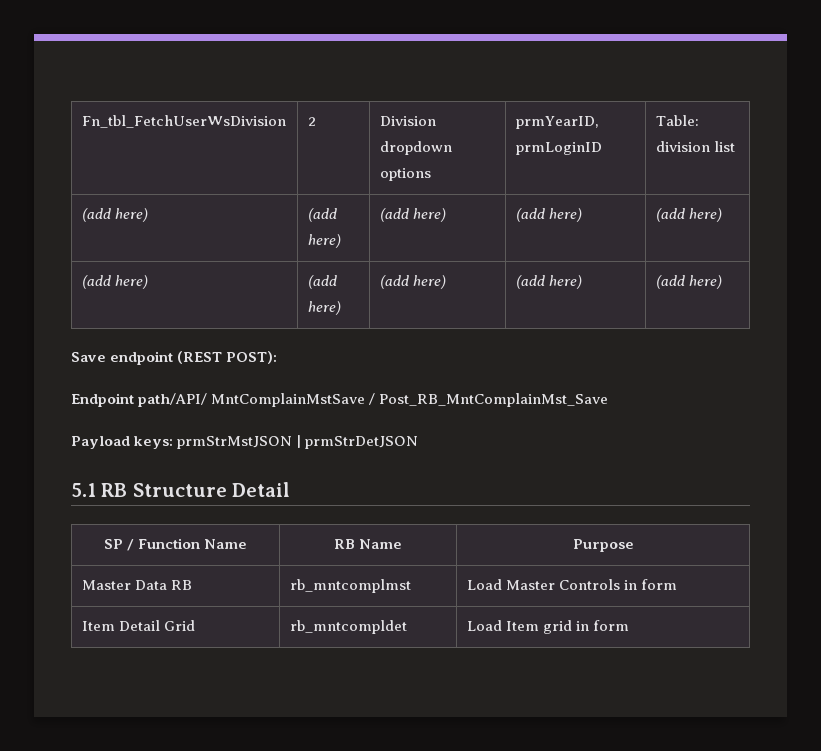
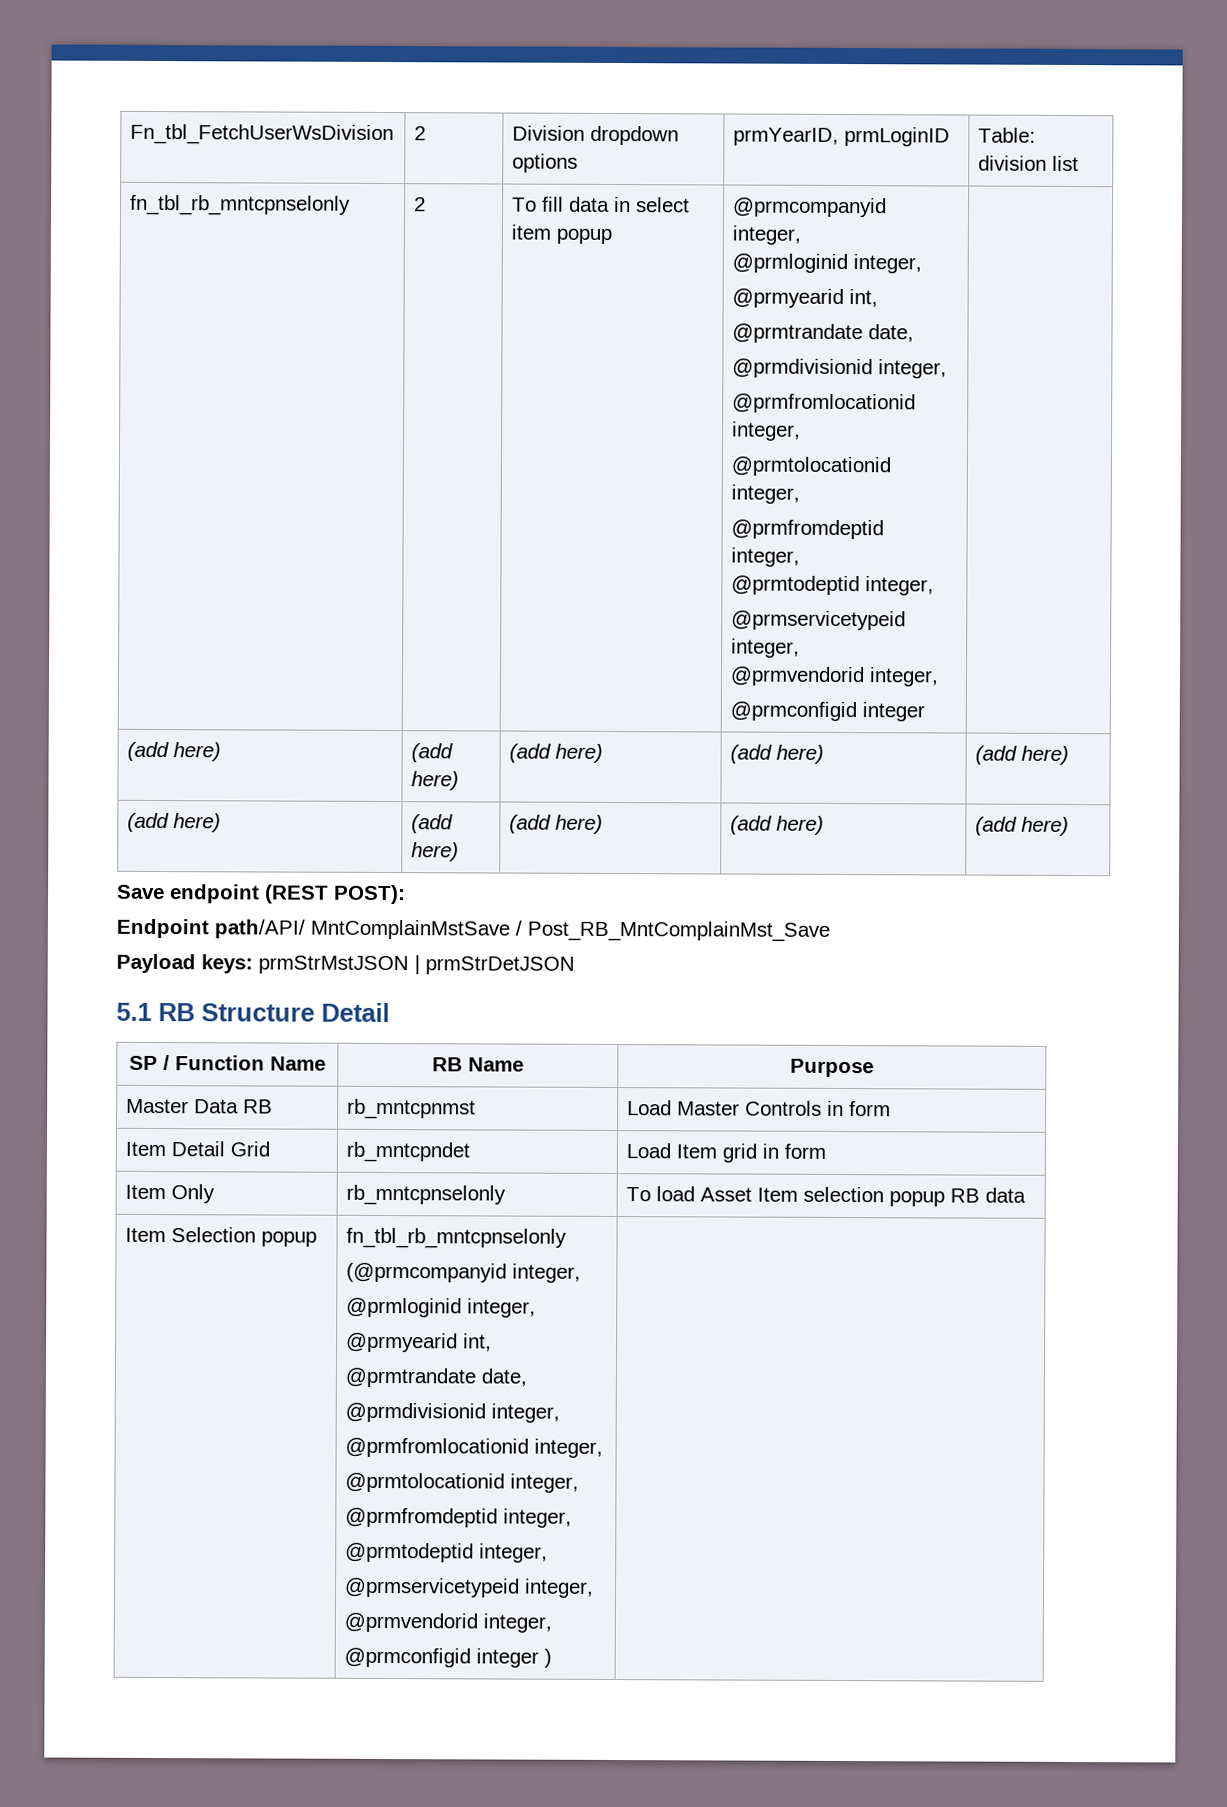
(736, 146) none -> [130,194,352,216] [414,197,427,212] [512,196,691,213] [511,224,613,244] [732,197,888,218] [732,225,802,245] [732,253,923,274] [732,288,879,309] [732,323,915,344] [732,358,948,379] [732,393,917,414] [732,421,802,441] [731,456,892,477] [731,484,801,504] [731,519,885,540] [731,547,801,567] [731,575,935,596] [731,610,907,631] [731,638,801,658] [730,666,940,687] [730,701,926,722] // fn_tbl_rb_mntcpnselonly | 2 | To fill data in select item popup | @prmcompanyid integer, // @prmloginid integer, // @prmyearid int, // @prmtrandate date, // @prmdivisionid integer, // @prmfromlocationid integer, // @prmtolocationid integer, // @prmfromdeptid integer, // @prmtodeptid integer, // @prmservicetypeid integer, // @prmvendorid integer, // @prmconfigid integer |
[289,579,411,593] rb_mntcomplmst -> [347,1098,477,1120] rb_mntcpnmst
[289,620,407,634] rb_mntcompldet -> [346,1141,471,1163] rb_mntcpndet
(630, 625) none -> [125,1184,216,1204] [346,1184,507,1206] [626,1186,1027,1207] [125,1227,318,1247] [346,1227,568,1249] [346,1262,582,1283] [346,1297,537,1318] [346,1332,493,1353] [345,1367,528,1388] [345,1402,561,1423] [345,1437,604,1458] [345,1472,580,1493] [345,1507,573,1528] [345,1542,549,1563] [344,1577,595,1598] [344,1612,553,1633] [344,1647,553,1668] // Item Only | rb_mntcpnselonly | To load Asset Item selection popup RB data // Item Selection popup | fn_tbl_rb_mntcpnselonly // (@prmcompanyid integer, // @prmloginid integer, // @prmyearid int, // @prmtrandate date, // @prmdivisionid integer, // @prmfromlocationid integer, // @prmtolocationid integer, // @prmfromdeptid integer, // @prmtodeptid integer, // @prmservicetypeid integer, // @prmvendorid integer, // @prmconfigid integer ) |

